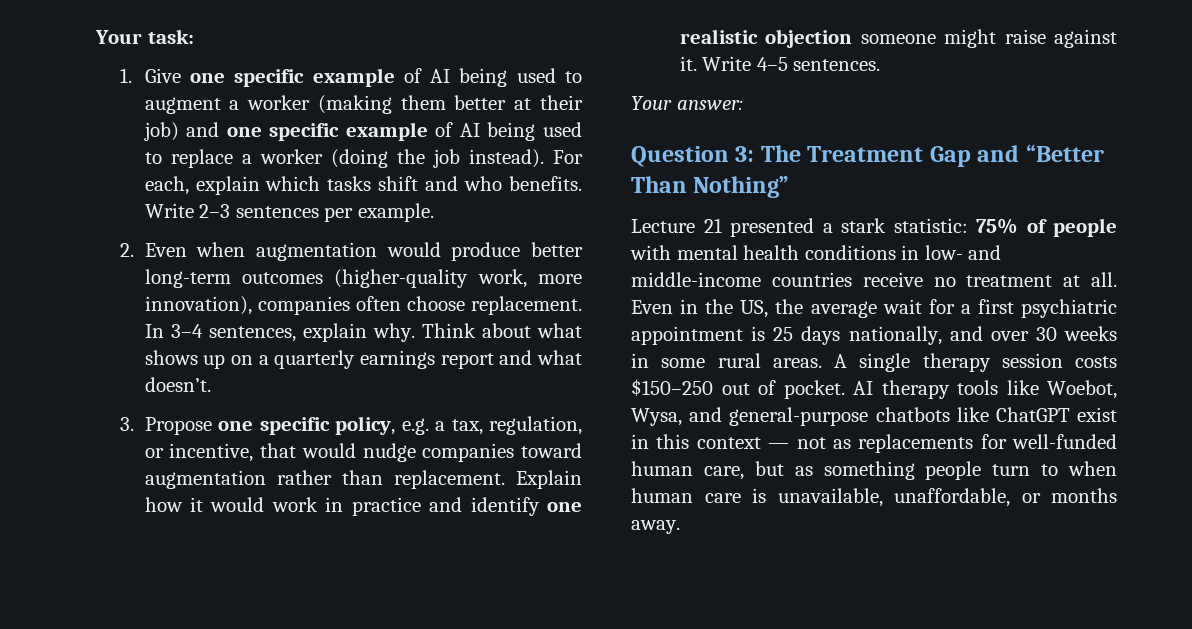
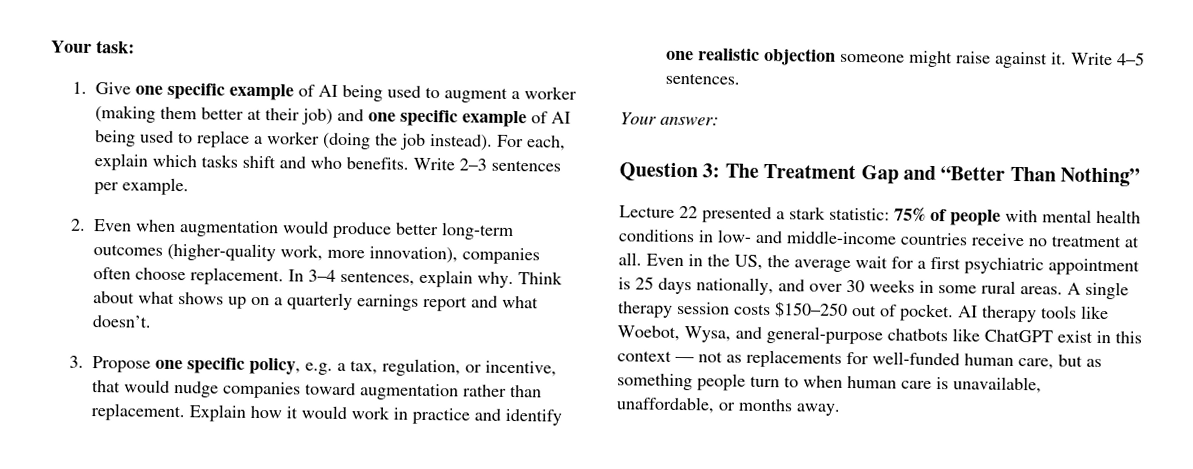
[703,218,722,233] 21 -> [679,205,698,219] 22

